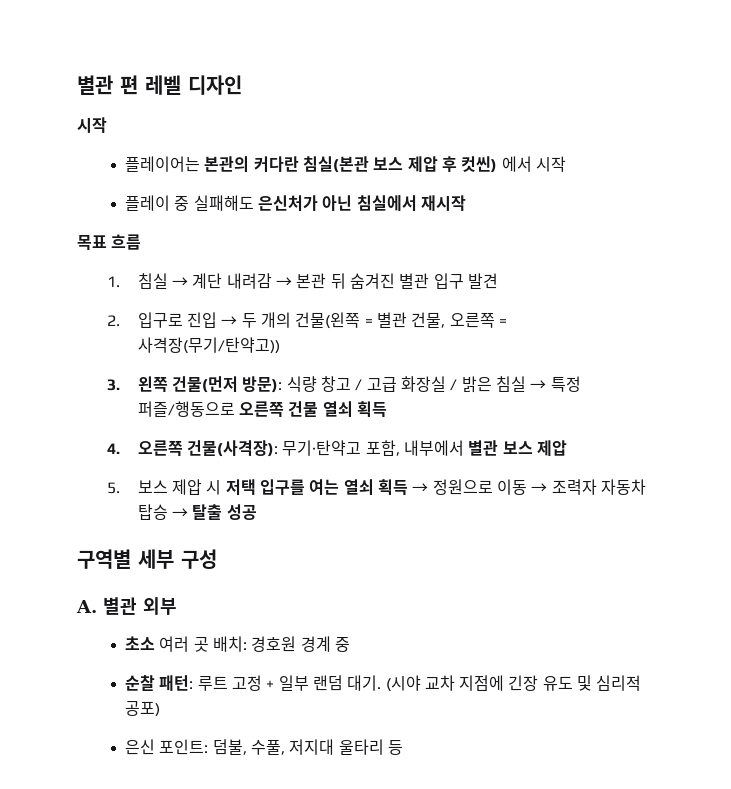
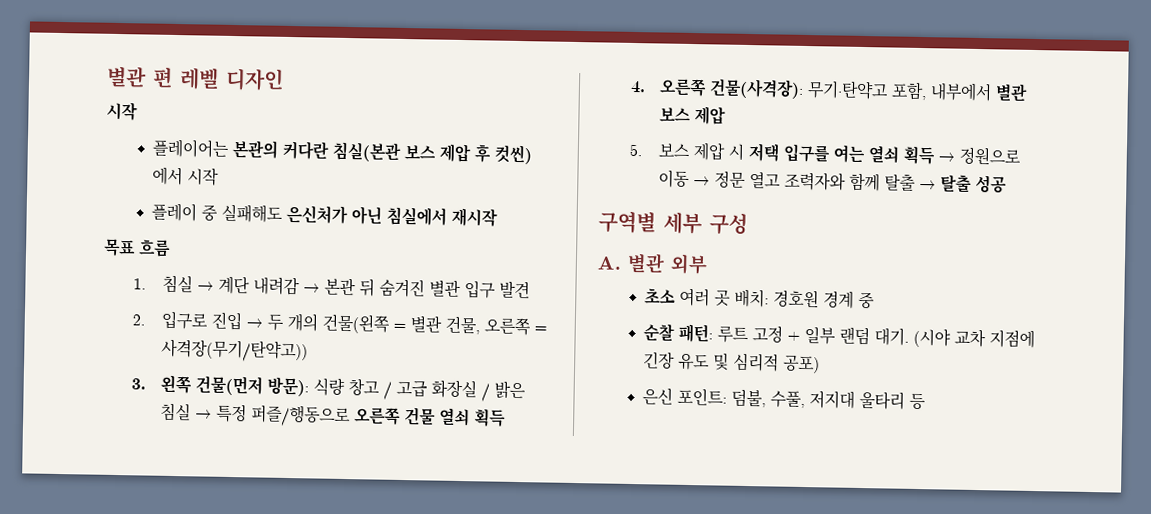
[551,479,646,495] [137,504,168,520] 조력자 자동차 탑승 -> [714,170,917,192] 정문 열고 조력자와 함께 탈출

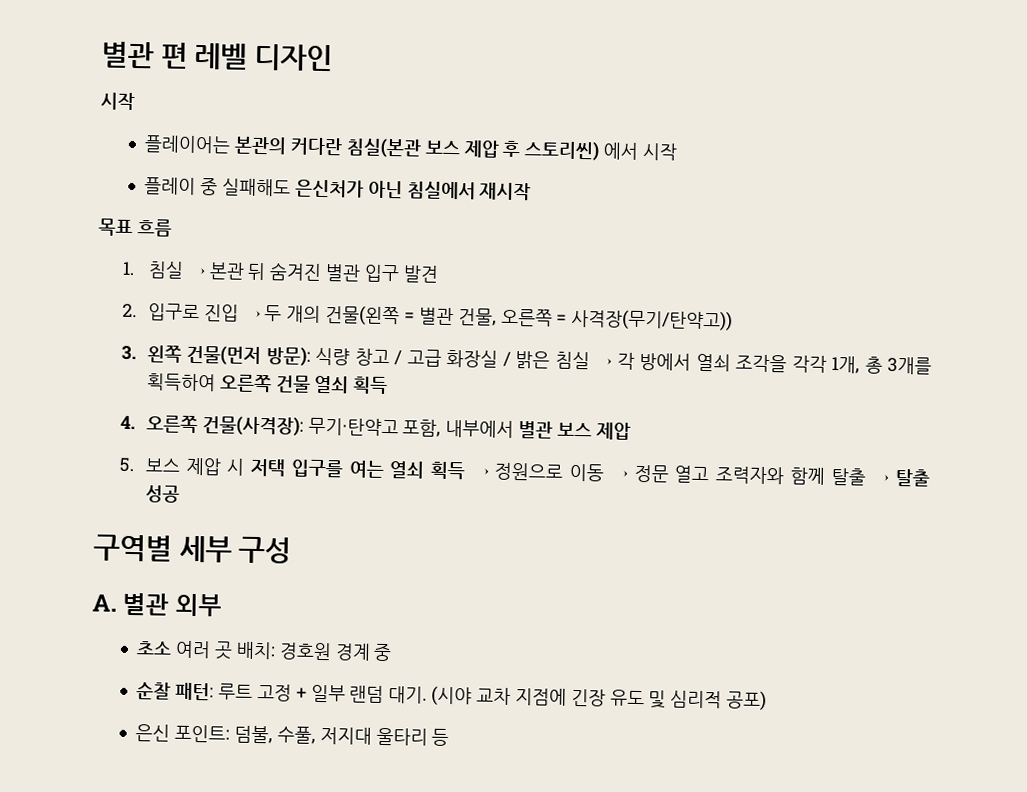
[494,144,533,165] 컷씬) -> [524,140,601,161] 스토리씬)
[218,275,321,296] 계단 내려감 → -> (205, 272) none
[216,403,352,428] 특정 퍼즐/행동으로 -> [616,352,933,375] [146,373,216,392] 각 방에서 열쇠 조각을 각각 1개, 총 3개를 획득하여

